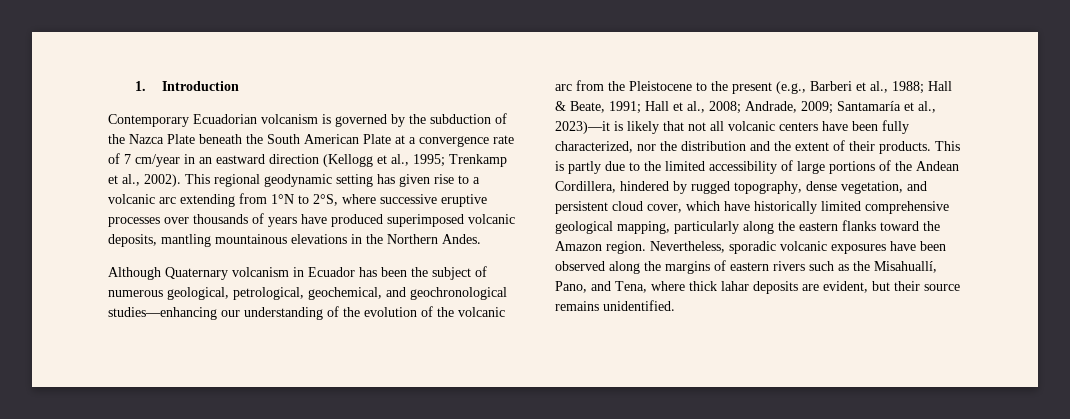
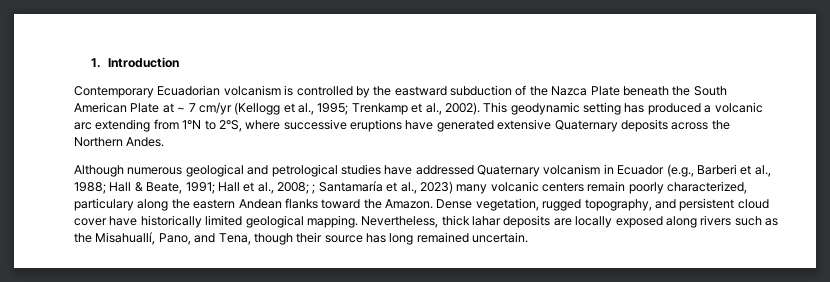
[335,114,387,127] governed -> [296,86,353,96] controlled
(426, 119) none -> [394,86,447,96] eastward
[409,135,514,147] [108,153,319,167] a convergence rate of 7 cm/year in an eastward direction -> [177,102,232,115] ~ 7 cm/yr
[214,174,260,187] regional -> (508, 107) none
[399,174,469,187] given rise to -> [647,103,701,115] produced
[441,194,487,207] [108,213,515,227] [108,234,481,247] [108,266,487,280] [108,287,507,300] [108,306,505,320] [555,80,772,94] eruptive processes over thousands of years have produced superimposed volcanic deposits, mantling mountainous elevations in the Northern Andes. // Although Quaternary volcanism in Ecuador has been the subject of numerous geological, petrological, geochemical, and geochronological studies—enhancing our understanding of the evolution of the volcanic arc from the Pleistocene to the present -> [350,119,730,132] [74,137,165,147] [74,164,665,177] eruptions have generated extensive Quaternary deposits across the Northern Andes. // Although numerous geological and petrological studies have addressed Quaternary volcanism in Ecuador
[745,101,833,114] Andrade, 2009; -> [312,184,316,194] ;
[555,120,909,134] [555,140,960,154] [555,160,959,174] [555,181,903,194] 2023)—it is likely that not all volcanic centers have been fully characterized, nor the distribution and the extent of their products. This is partly due to the limited accessibility of large portions of the Andean Cordillera, hindered by rugged topography, dense vegetation, -> [419,181,748,194] [74,198,652,211] 2023) many volcanic centers remain poorly characterized, particulary along the eastern Andean flanks toward the Amazon. Dense vegetation, rugged topography,
[647,201,720,213] cover, which -> [74,218,107,226] cover
[865,201,949,214] [555,220,940,234] [555,241,946,254] [555,260,769,274] comprehensive geological mapping, particularly along the eastern flanks toward the Amazon region. Nevertheless, sporadic volcanic exposures have been observed along the margins of eastern -> [245,215,697,228] geological mapping. Nevertheless, thick lahar deposits are locally exposed along
[651,281,960,294] [555,300,675,311] where thick lahar deposits are evident, but their source remains unidentified. -> [253,232,529,245] though their source has long remained uncertain.

